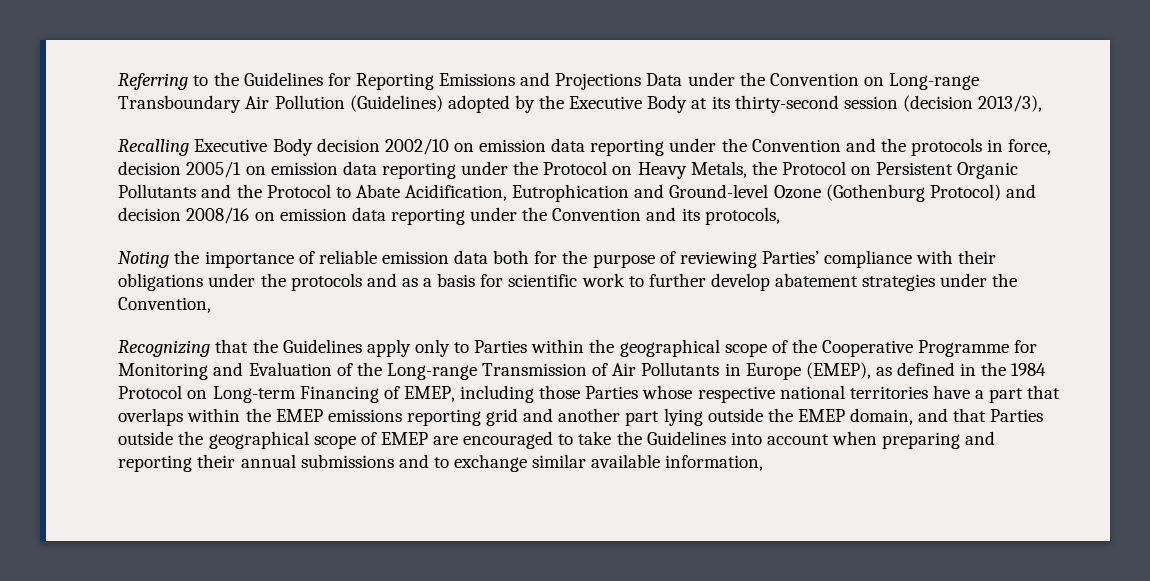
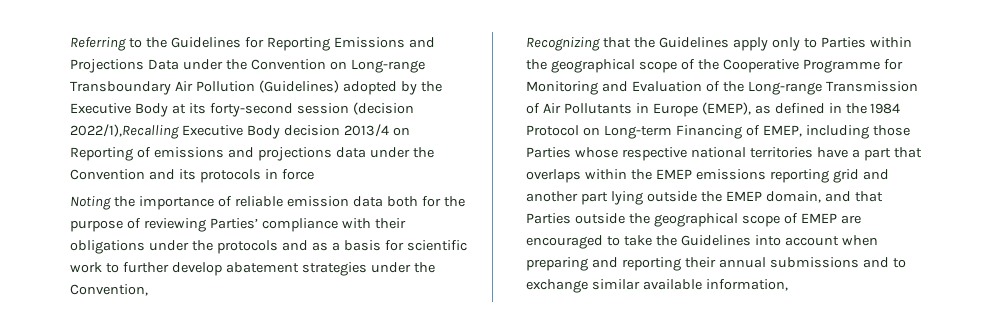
[734,95,839,113] thirty-second -> [209,103,293,117] forty-second
[978,95,1043,112] [118,139,190,156] 2013/3), // Recalling -> [70,124,180,139] 2022/1),Recalling
[384,138,1052,156] [118,161,1019,179] [118,184,1036,202] [118,207,465,225] 2002/10 on emission data reporting under the Convention and the protocols in force, decision 2005/1 on emission data reporting under the Protocol on Heavy Metals, the Protocol on Persistent Organic Pollutants and the Protocol to Abate Acidification, Eutrophication and Ground-level Ozone (Gothenburg Protocol) and decision 2008/16 on emission data reporting -> [343,124,410,137] [70,147,366,161] 2013/4 on Reporting of emissions and projections data
[704,207,780,225] protocols, -> [200,169,314,183] protocols in force

